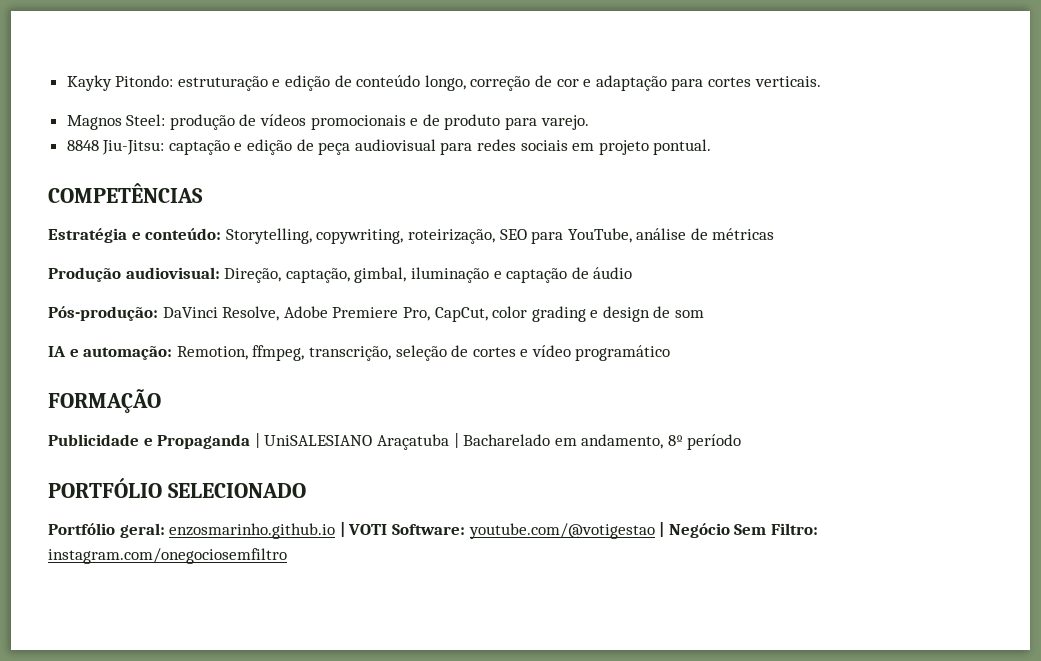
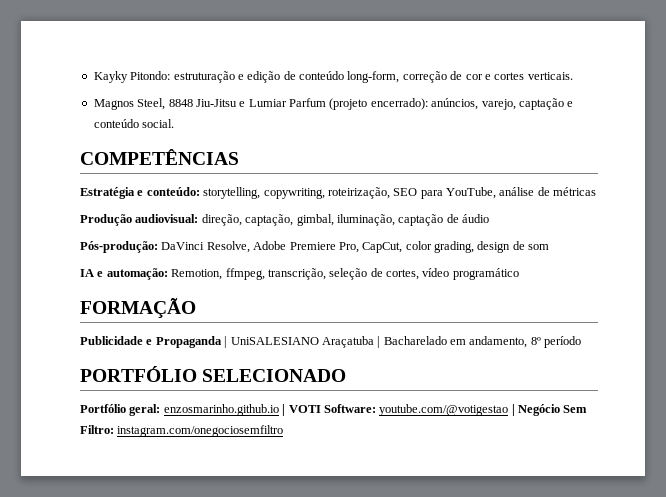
[424,75,466,91] longo, -> [347,71,400,83] long-form,
[595,75,704,91] adaptação para -> (491, 77) none
[126,114,589,130] [66,139,712,155] Steel: produção de vídeos promocionais e de produto para varejo. // 8848 Jiu-Jitsu: captação e edição de peça audiovisual para redes sociais em projeto pontual. -> [137,98,574,110] [93,119,175,128] Steel, 8848 Jiu-Jitsu e Lumiar Parfum (projeto encerrado): anúncios, varejo, captação e conteúdo social.
[225,228,312,244] Storytelling, -> [203,187,261,199] storytelling,
[224,268,282,283] Direção, -> [201,214,242,226] direção,
[410,267,502,283] iluminação e -> [336,214,395,226] iluminação,
[531,306,599,322] grading e -> [434,241,474,253] grading,
[472,347,529,357] cortes e -> [386,269,419,280] cortes,

